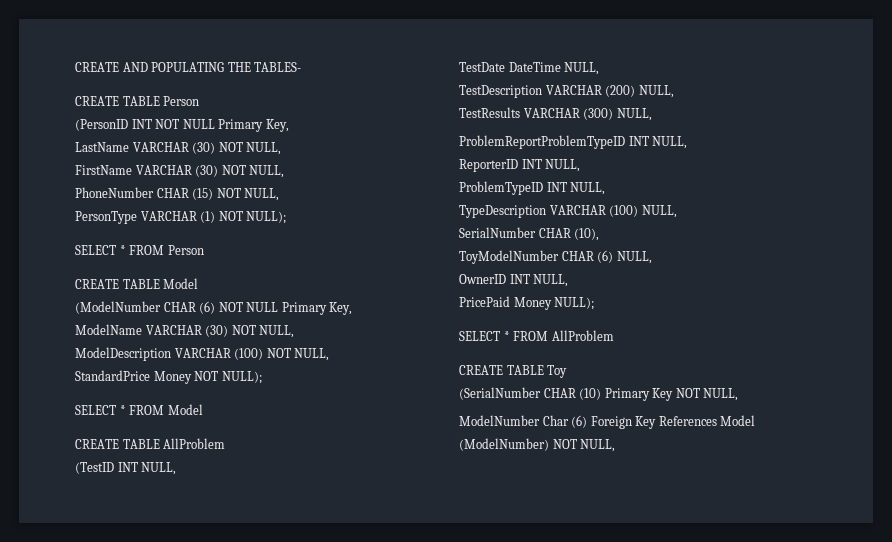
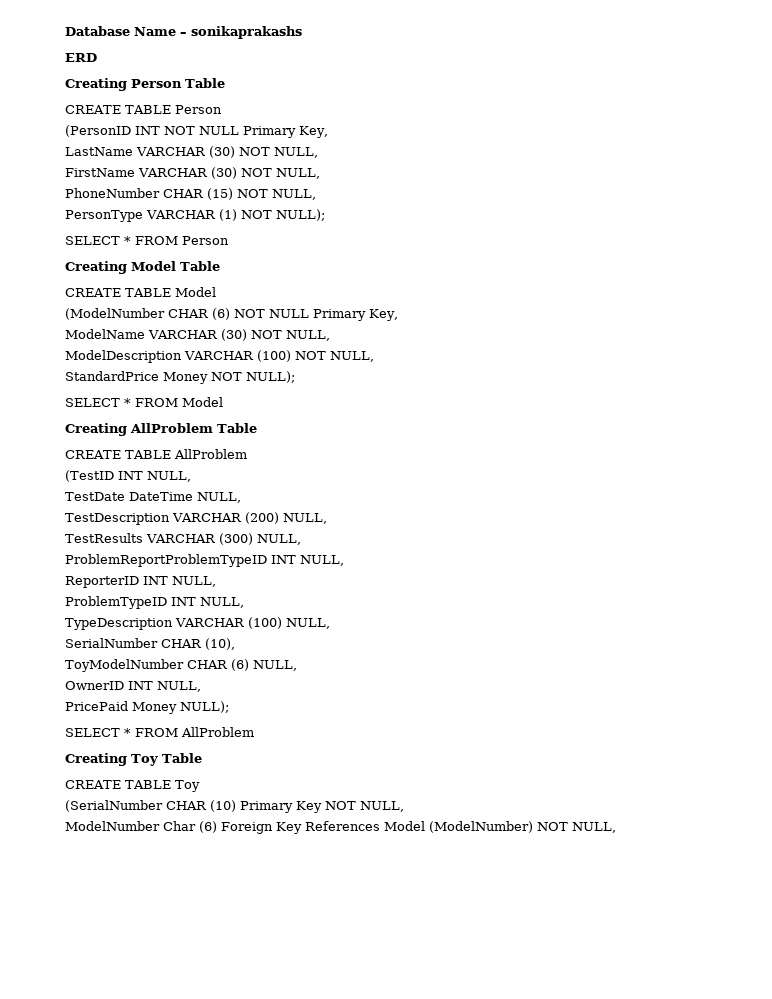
[75,62,302,72] CREATE AND POPULATING THE TABLES- -> [65,26,302,39] [65,53,97,62] [65,78,225,91] Database Name – sonikaprakashs // ERD // Creating Person Table
(204, 250) none -> [65,261,220,274] // Creating Model Table
(203, 409) none -> [65,423,257,436] // Creating AllProblem Table
(614, 335) none -> [65,753,202,766] // Creating Toy Table

